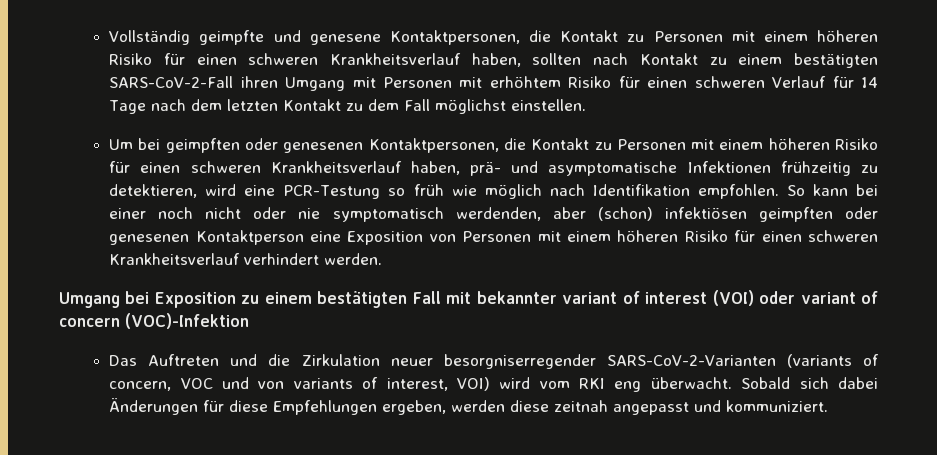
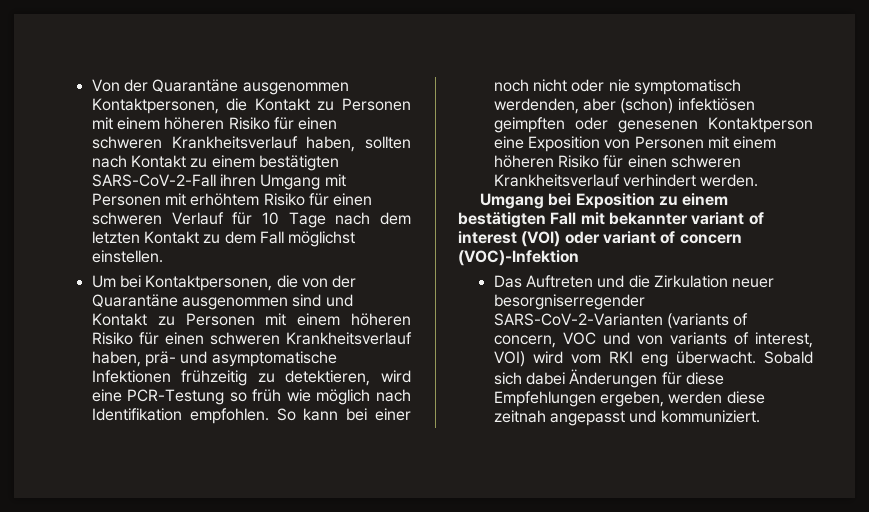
[109,30,381,45] Vollständig geimpfte und genesene -> [91,79,349,95] Von der Quarantäne ausgenommen
[861,77,879,88] 14 -> [261,212,279,225] 10
[165,138,526,153] geimpften oder genesenen Kontaktpersonen, die -> [145,275,357,291] [91,294,353,310] Kontaktpersonen, die von der Quarantäne ausgenommen sind und

